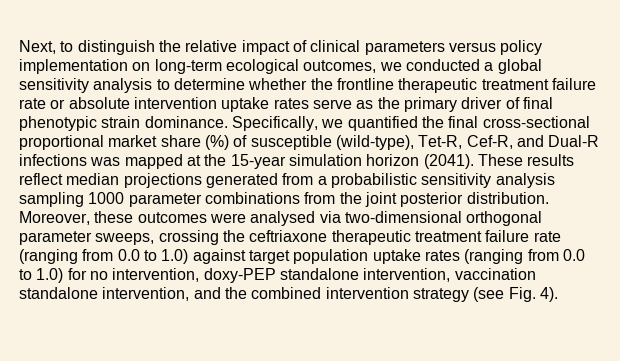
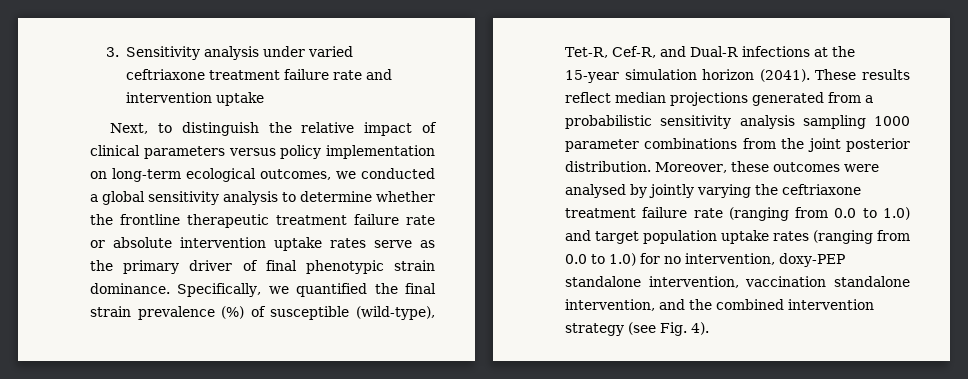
(19, 47) none -> [106,46,353,60] [125,69,392,80] [125,92,264,106] 3. Sensitivity analysis under varied ceftriaxone treatment failure rate and intervention uptake //
[482,116,590,128] [19,135,201,150] cross-sectional proportional market share -> [90,306,215,320] strain prevalence
[90,154,183,169] was mapped -> (810, 51) none
[319,211,543,226] [19,230,219,245] via two-dimensional orthogonal parameter sweeps, crossing -> [630,184,751,198] by jointly varying
[331,230,411,245] therapeutic -> (861, 189) none
[192,249,246,264] against -> [565,230,591,241] and

